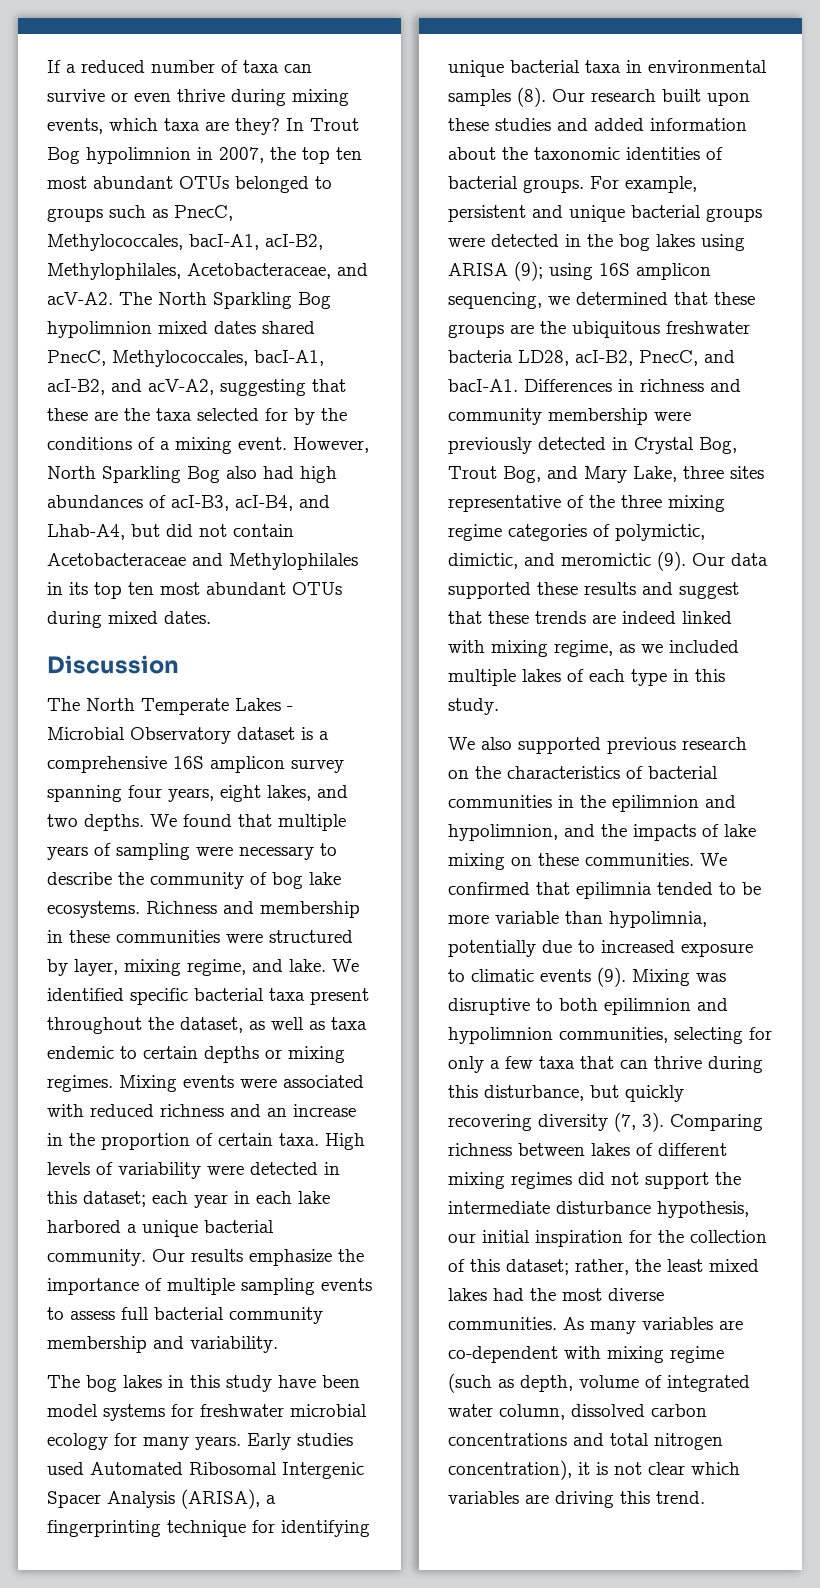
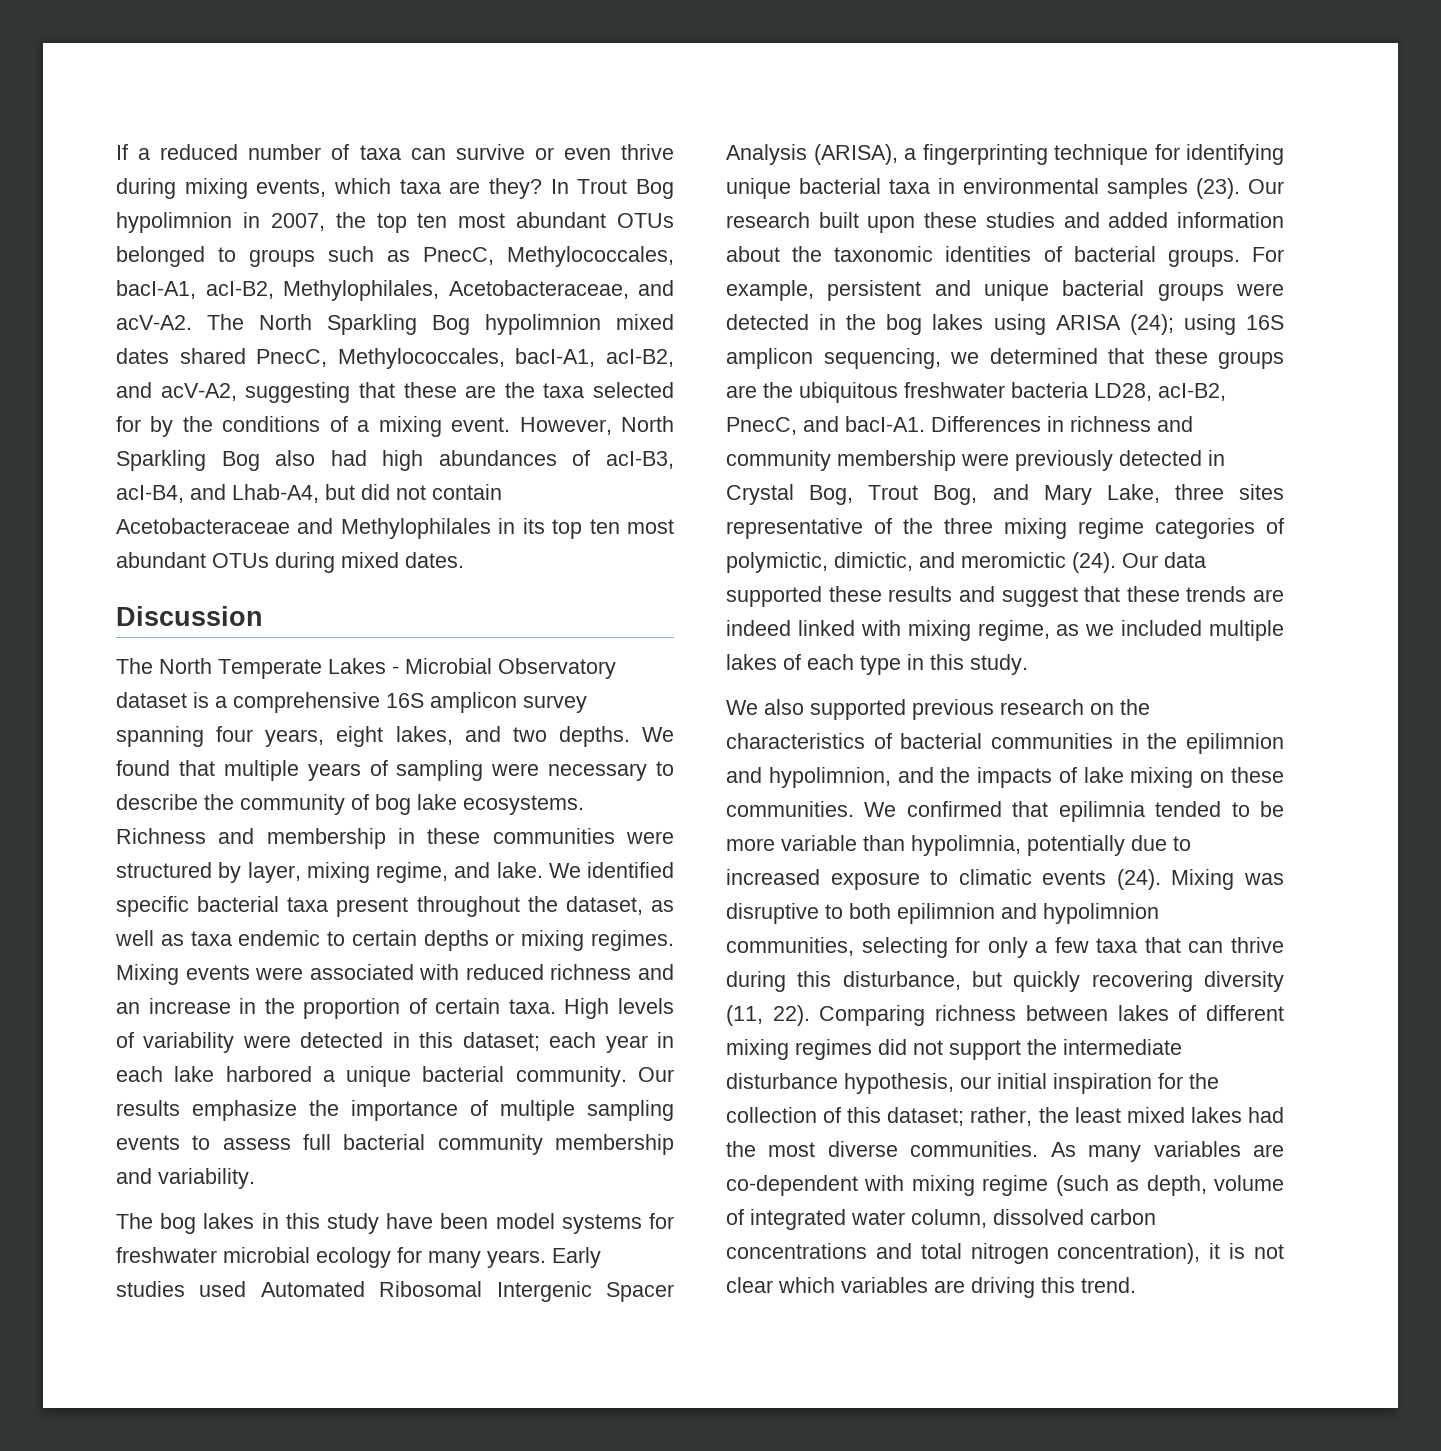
[517,87,546,107] (8). -> [1196,178,1240,199] (23).
[514,261,543,281] (9); -> [1129,314,1174,335] (24);
[657,551,686,571] (9). -> [1072,552,1116,573] (24).
[597,967,626,987] (9). -> [1116,869,1161,890] (24).
[614,1112,664,1132] (7, 3). -> [726,1005,810,1026] (11, 22).

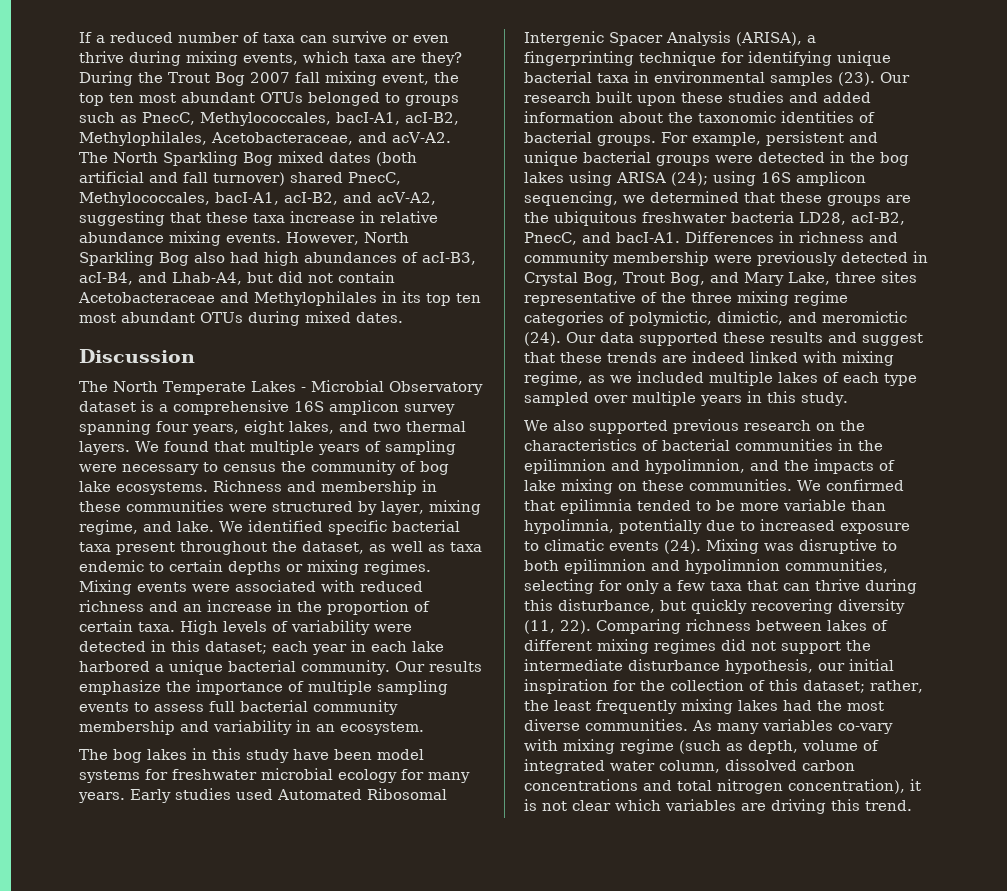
[550,179,675,199] [116,212,325,233] In Trout Bog hypolimnion in 2007, -> [79,71,429,86] During the Trout Bog 2007 fall mixing event,
[485,314,601,335] hypolimnion -> (273, 159) none
(169, 356) none -> [376,152,417,166] [79,171,285,186] (both artificial and fall turnover)
[465,382,674,398] [116,416,511,437] are the taxa selected for by the conditions of a mixing event. -> [253,211,438,223] [79,231,281,246] taxa increase in relative abundance mixing events.
[558,726,630,747] depths. -> [406,421,466,432] [79,441,130,455] thermal layers.
[116,794,198,810] describe -> [223,464,276,472] census
[158,1168,255,1189] variability. -> [213,720,424,735] variability in an ecosystem.
(901, 665) none -> [524,391,742,406] sampled over multiple years
[1126,1107,1185,1123] mixed -> [596,699,733,714] frequently mixing
[1253,1144,1284,1157] [726,1175,858,1196] are co-dependent -> [838,723,893,734] co-vary

